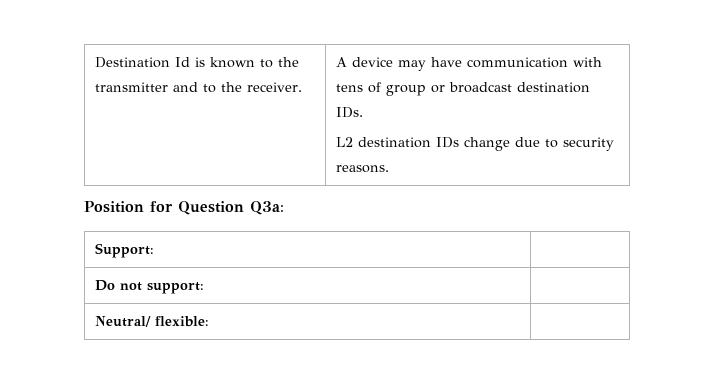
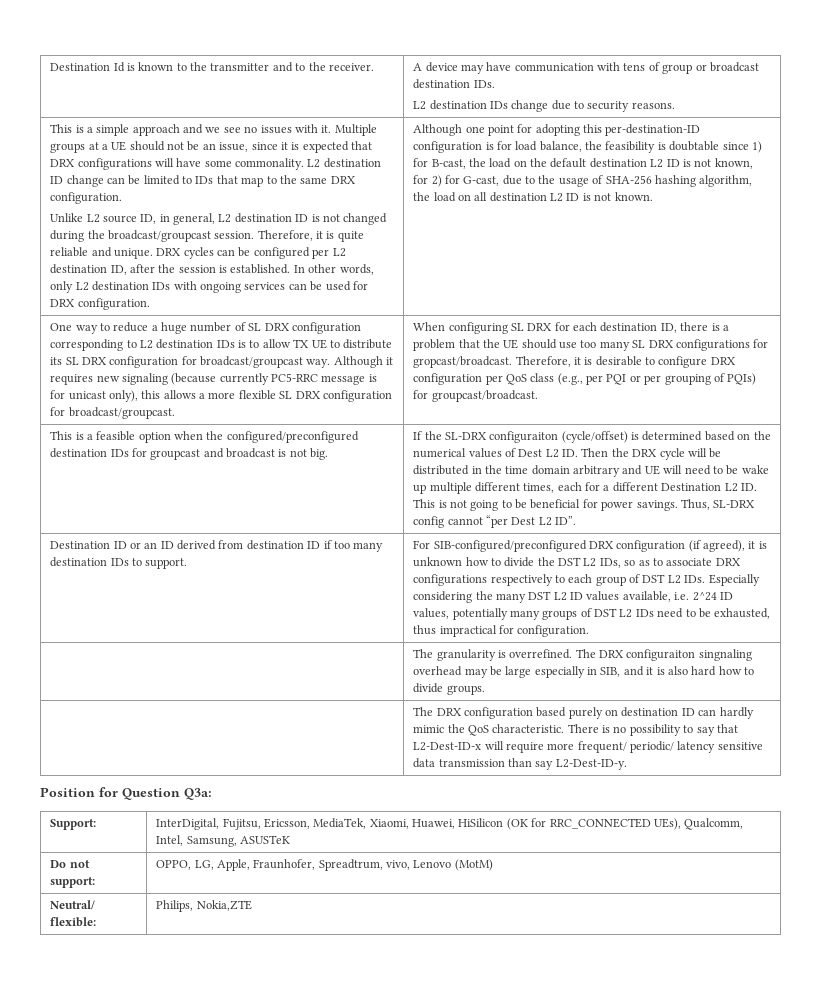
(390, 169) none -> [50,124,377,136] [50,141,373,153] [50,158,381,170] [50,175,356,187] [50,192,123,204] [50,213,388,225] [50,230,364,242] [50,247,346,259] [50,264,374,275] [50,281,368,293] [50,298,150,310] [413,124,701,136] [413,141,762,153] [413,158,753,169] [413,175,753,187] [413,192,653,202] [50,322,361,334] [50,339,393,351] [50,356,394,368] [50,373,377,385] [50,390,392,402] [50,407,175,419] [413,322,729,334] [413,339,769,351] [413,356,736,368] [413,373,757,385] [413,390,538,402] [50,431,359,443] [50,448,329,460] [413,431,771,443] [413,448,722,460] [413,465,769,477] [413,482,757,494] [413,499,756,511] [413,515,577,528] [50,540,384,552] [50,557,188,569] [413,540,767,552] [413,557,741,568] [413,574,760,586] [413,591,733,603] [413,608,771,620] [413,625,590,637] [413,649,752,661] [413,666,755,678] [413,683,485,695] [413,707,754,719] [413,724,738,736] [413,741,763,753] [413,758,627,770] // This is a simple approach and we see no issues with it. Multiple groups at a UE should not be an issue, since it is expected that DRX configurations will have some commonality. L2 destination ID change can be limited to IDs that map to the same DRX configuration. // Unlike L2 source ID, in general, L2 destination ID is not changed during the broadcast/groupcast session. Therefore, it is quite reliable and unique. DRX cycles can be configured per L2 destination ID, after the session is established. In other words, only L2 destination IDs with ongoing services can be used for DRX configuration. | Although one point for adopting this per-destination-ID configuration is for load balance, the feasibility is doubtable since 1) for B-cast, the load on the default destination L2 ID is not known, for 2) for G-cast, due to the usage of SHA-256 hashing algorithm, the load on all destination L2 ID is not known. // One way to reduce a huge number of SL DRX configuration corresponding to L2 destination IDs is to allow TX UE to distribute its SL DRX configuration for broadcast/groupcast way. Although it requires new signaling (because currently PC5-RRC message is for unicast only), this allows a more flexible SL DRX configuration for broadcast/groupcast. | When configuring SL DRX for each destination ID, there is a problem that the UE should use too many SL DRX configurations for gropcast/broadcast. Therefore, it is desirable to configure DRX configuration per QoS class (e.g., per PQI or per grouping of PQIs) for groupcast/broadcast. // This is a feasible option when the configured/preconfigured destination IDs for groupcast and broadcast is not big. | If the SL-DRX configuraiton (cycle/offset) is determined based on the numerical values of Dest L2 ID. Then the DRX cycle will be distributed in the time domain arbitrary and UE will need to be wake up multiple different times, each for a different Destination L2 ID. This is not going to be beneficial for power savings. Thus, SL-DRX config cannot “per Dest L2 ID”. // Destination ID or an ID derived from destination ID if too many destination IDs to support. | For SIB-configured/preconfigured DRX configuration (if agreed), it is unknown how to divide the DST L2 IDs, so as to associate DRX configurations respectively to each group of DST L2 IDs. Especially considering the many DST L2 ID values available, i.e. 2^24 ID values, potentially many groups of DST L2 IDs need to be exhausted, thus impractical for configuration. // | The granularity is overrefined. The DRX configuraiton singnaling overhead may be large especially in SIB, and it is also hard how to divide groups. // | The DRX configuration based purely on destination ID can hardly mimic the QoS characteristic. There is no possibility to say that L2-Dest-ID-x will require more frequent/ periodic/ latency sensitive data transmission than say L2-Dest-ID-y.
[95,280,205,294] // Do not support: | -> [156,818,744,830] [156,835,290,847] [50,860,90,868] [50,877,96,888] [156,859,493,871] InterDigital, Fujitsu, Ericsson, MediaTek, Xiaomi, Huawei, HiSilicon (OK for RRC_CONNECTED UEs), Qualcomm, Intel, Samsung, ASUSTeK // Do not support: | OPPO, LG, Apple, Fraunhofer, Spreadtrum, vivo, Lenovo (MotM)
(210, 321) none -> [156,900,252,912] Philips, Nokia,ZTE

